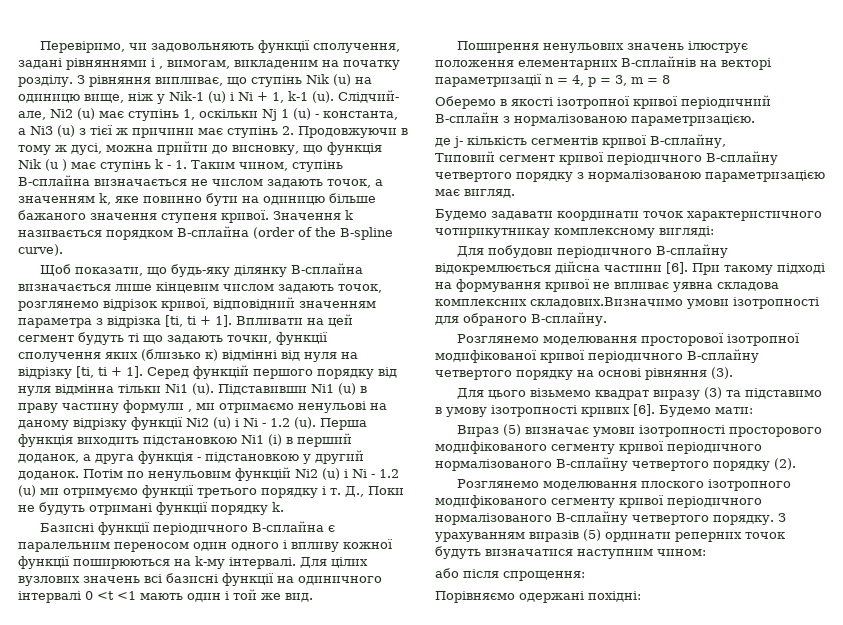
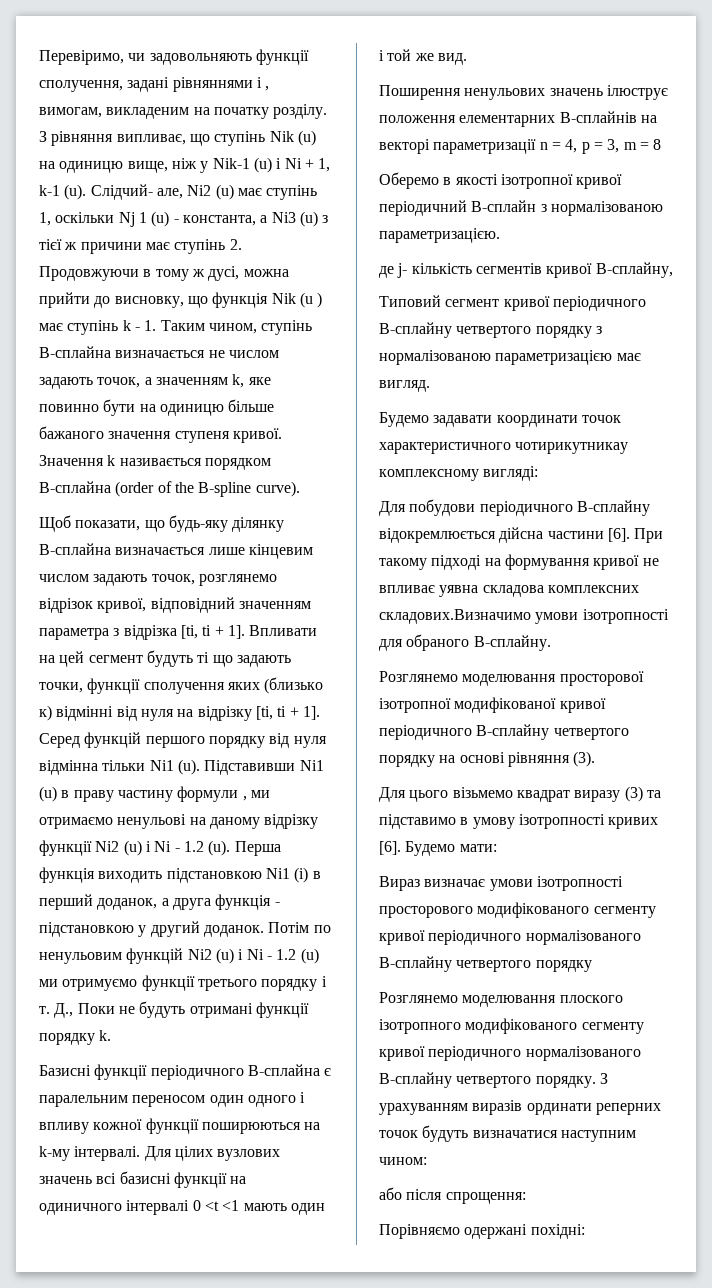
[502,424,521,436] (5) -> (420, 883) none
[774,458,796,470] (2). -> (592, 966) none
[583,529,601,541] (5) -> (523, 1107) none

